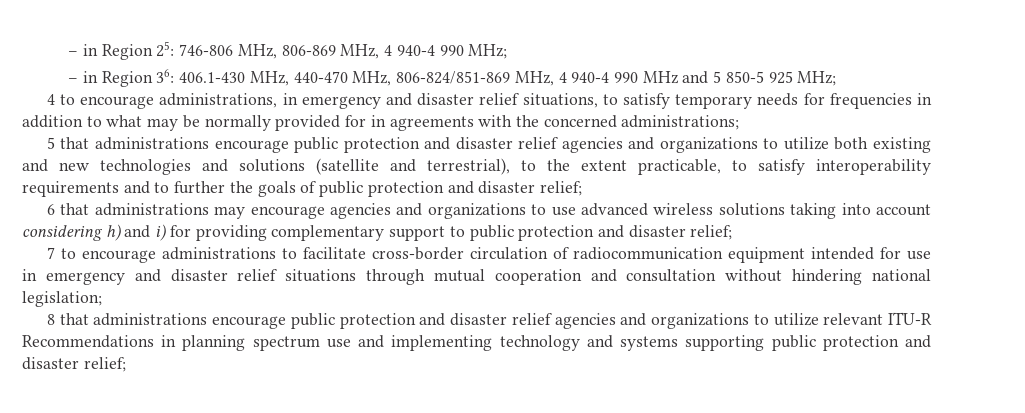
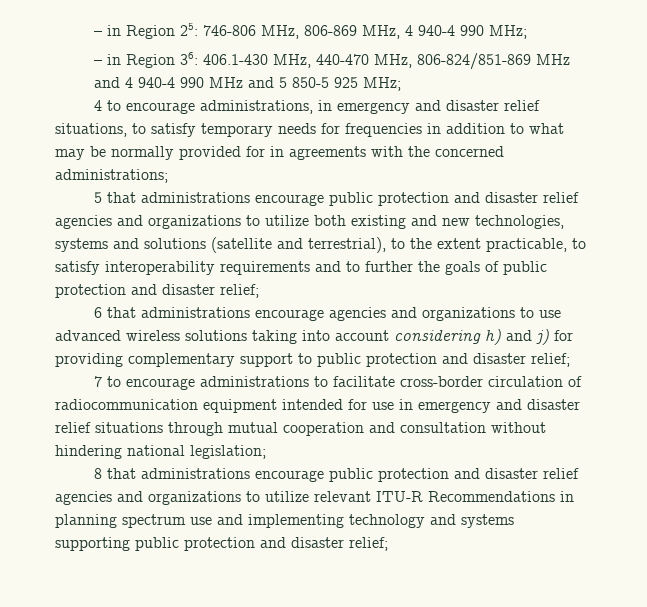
[514,71,554,86] MHz, -> [536,54,571,65] [94,77,121,88] MHz and
[100,159,191,175] technologies -> [475,215,564,229] [55,238,108,252] technologies, systems
[214,206,246,219] may -> (250, 312) none
[155,224,167,241] i) -> [536,329,549,345] j)

